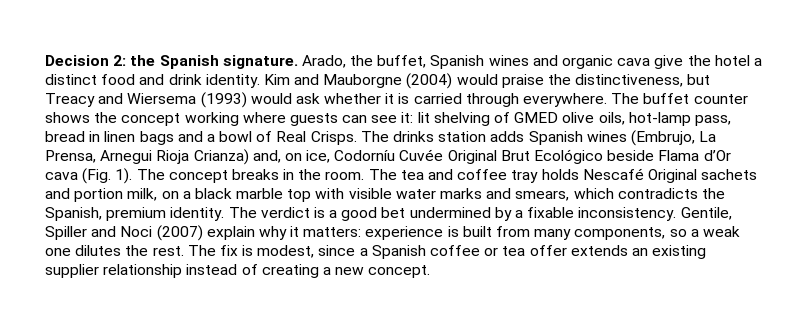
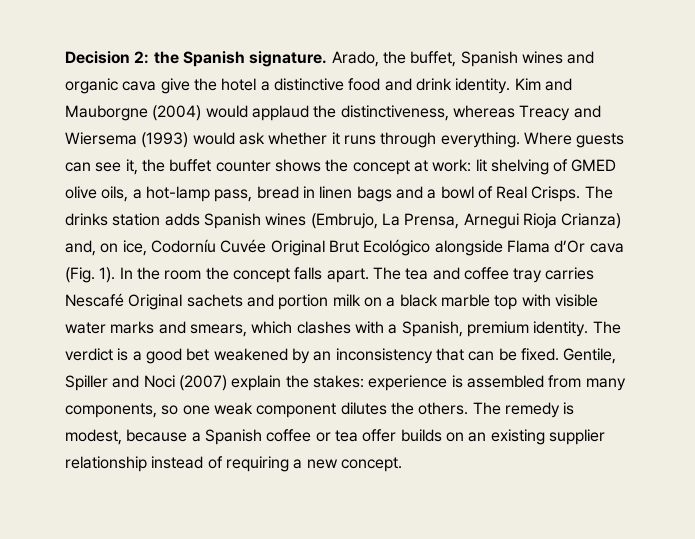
[45,74,97,85] distinct -> [273,78,344,91] distinctive
[501,74,544,88] praise -> [251,105,309,121] applaud
[687,74,711,85] but -> [452,105,515,118] whereas
[398,93,640,107] is carried through everywhere. The -> [343,132,625,148] [65,159,165,175] runs through everything. Where guests can see it, the
[184,112,414,126] working where guests can see it: -> [413,159,472,172] at work:
(625, 118) none -> [132,189,142,199] a
[607,150,655,161] beside -> [434,240,503,256] alongside
[136,169,365,183] The concept breaks in the room. -> [119,267,369,283] In the room the concept falls apart.
[541,169,579,180] holds -> [545,267,595,280] carries
[127,188,158,201] milk, -> [332,294,361,306] milk
[617,188,725,199] contradicts the -> [296,321,398,334] clashes with a
[409,207,677,221] undermined by a fixable inconsistency. -> [213,348,559,364] weakened by an inconsistency that can be fixed.
[258,226,362,240] why it matters: -> [285,375,364,388] the stakes:
[462,226,492,237] built -> [466,375,544,388] assembled
[690,226,740,237] [45,245,238,256] a weak one dilutes the rest. The fix -> [182,402,560,418] one weak component dilutes the others. The remedy
[318,245,356,256] since -> [126,429,188,442] because
[570,245,628,256] extends -> [400,429,464,442] builds on
[261,264,319,278] creating -> [225,456,289,472] requiring

